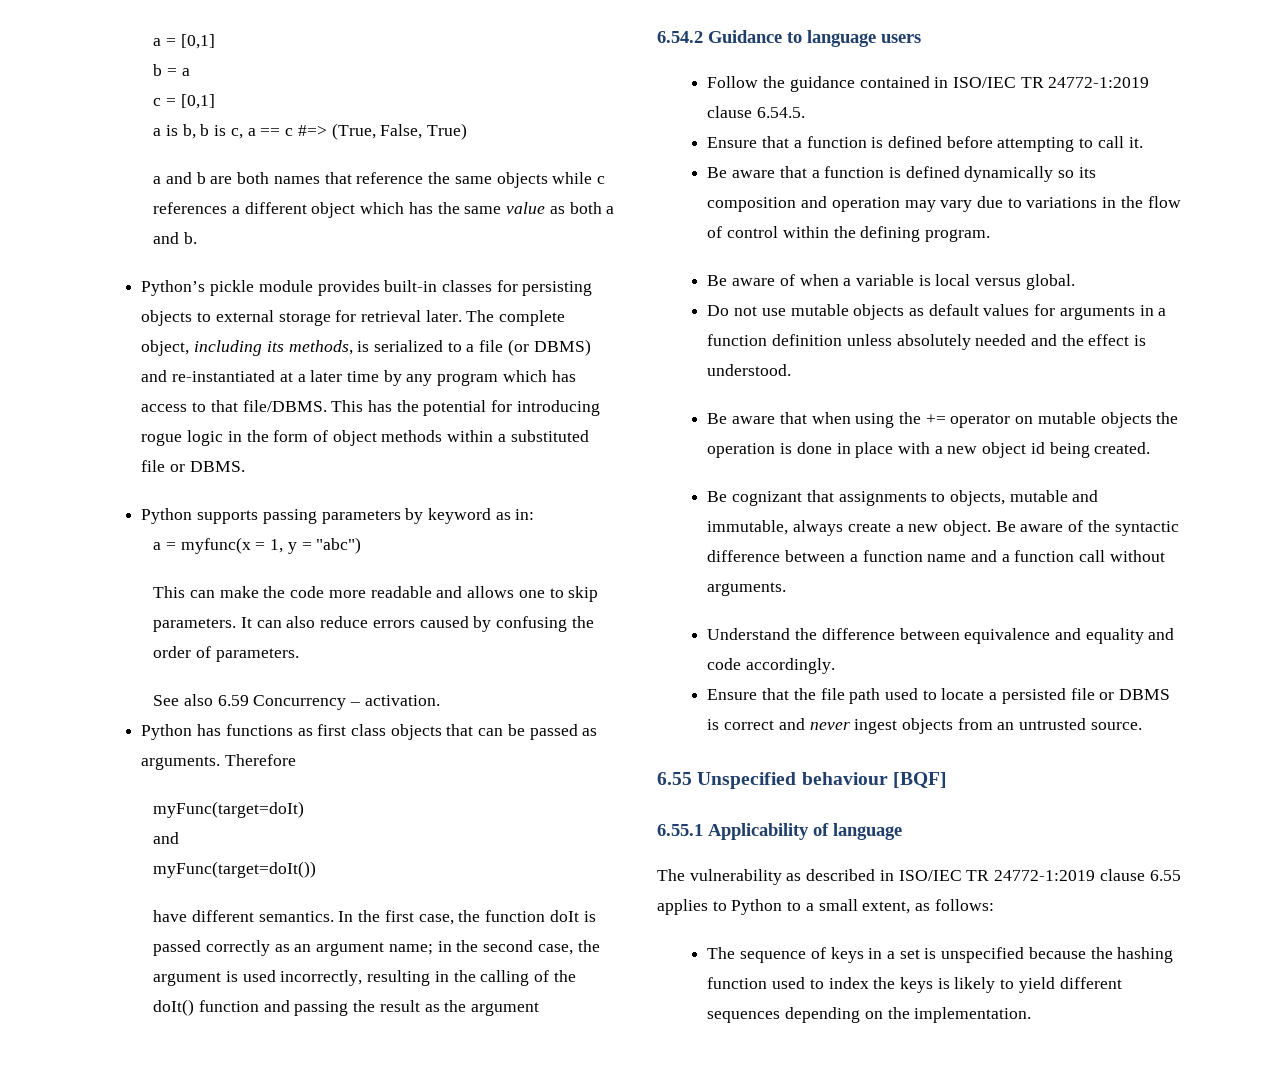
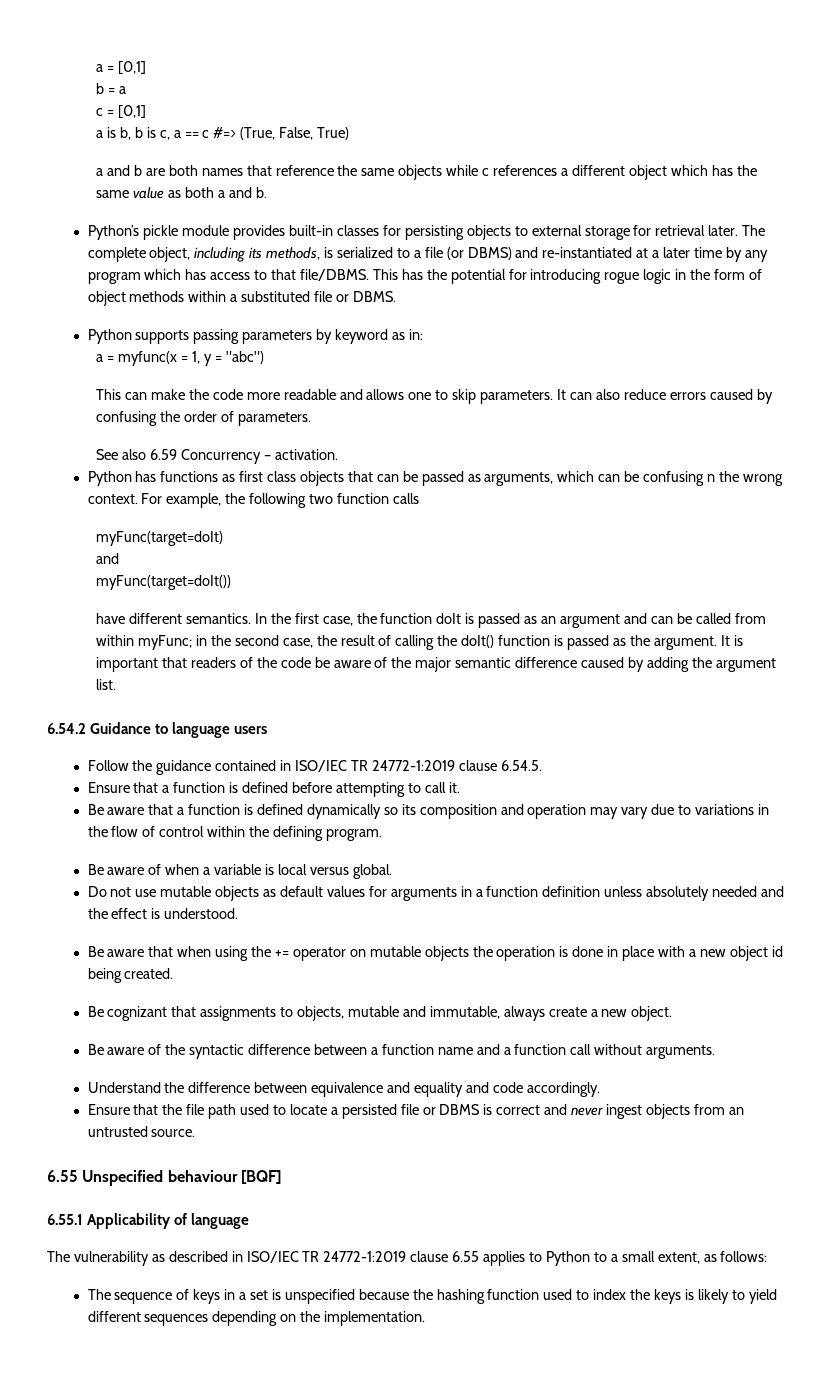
[141,754,297,770] arguments. Therefore -> [484,471,783,486] [87,493,419,508] arguments, which can be confusing n the wrong context. For example, the following two function calls
[206,940,271,956] correctly -> (521, 620) none
[388,944,433,955] name; -> [623,613,766,624] [96,635,193,650] and can be called from within myFunc;
[153,970,576,986] [153,999,540,1016] argument is used incorrectly, resulting in the calling of the doIt() function and passing the result as the argument -> [340,635,743,650] [96,657,776,672] [96,679,117,690] result of calling the doIt() function is passed as the argument. It is important that readers of the code be aware of the major semantic difference caused by adding the argument list.
(992, 528) none -> (673, 1013) //

